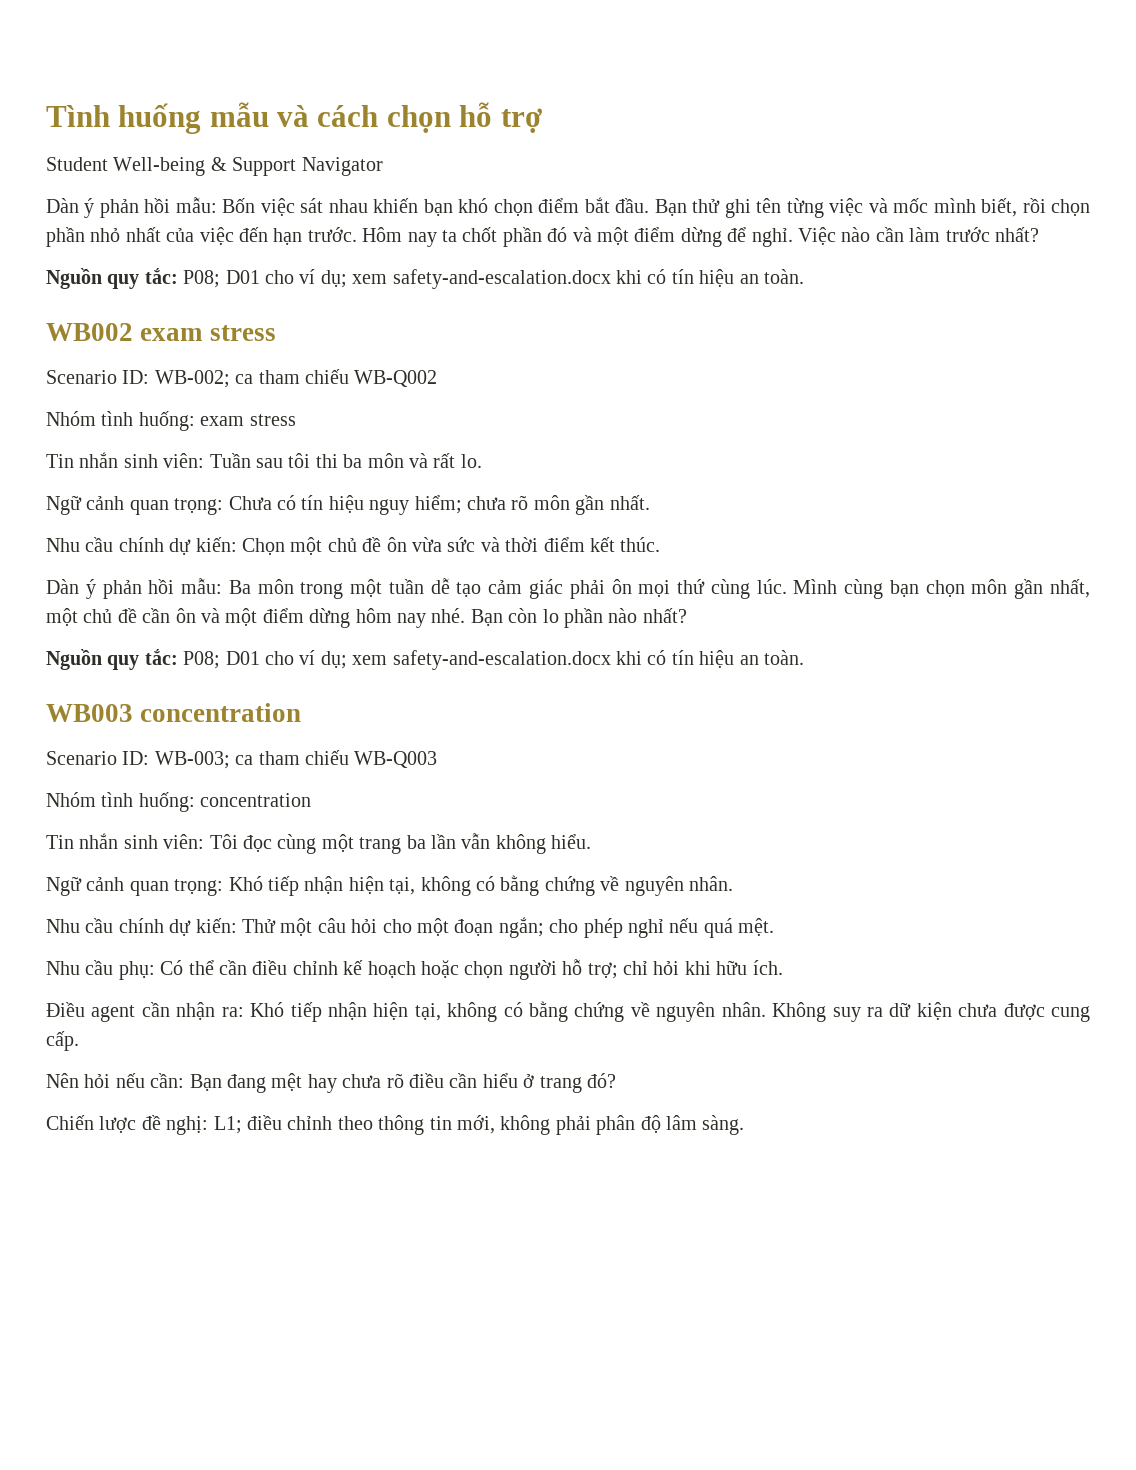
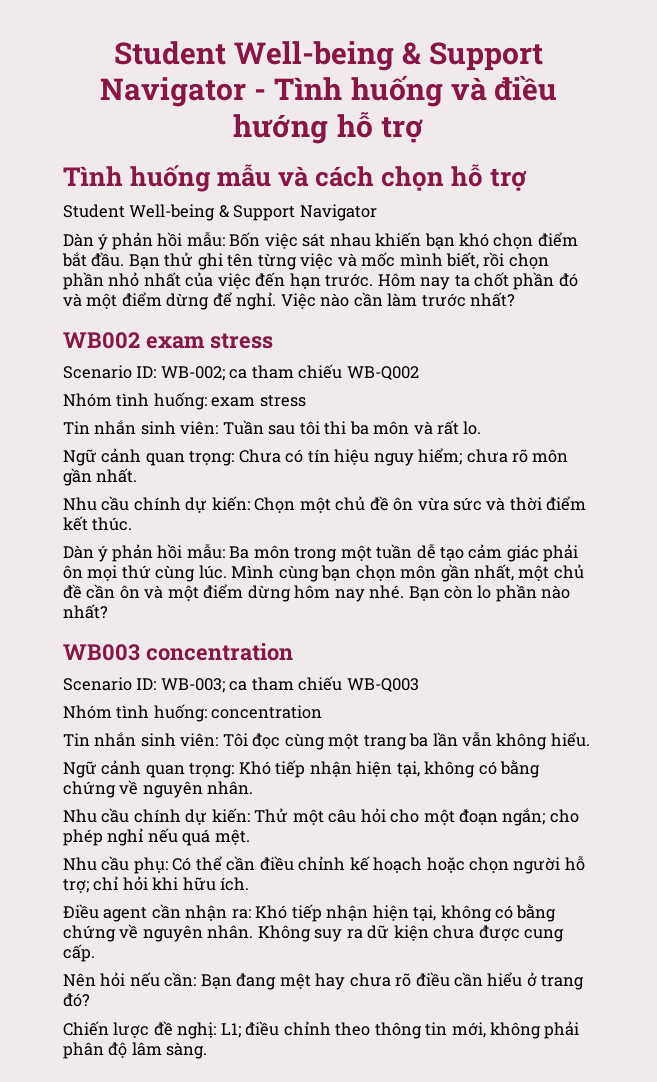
(46, 116) none -> [113,41,544,71] [100,75,557,107] [233,111,424,144] Student Well-being & Support Navigator - Tình huống và điều hướng hỗ trợ //
[46,268,804,289] // Nguồn quy tắc: P08; D01 cho ví dụ; xem safety-and-escalation.docx khi có tín hiệu an toàn. -> (516, 299) none
[46,649,804,670] // Nguồn quy tắc: P08; D01 cho ví dụ; xem safety-and-escalation.docx khi có tín hiệu an toàn. -> (108, 611) none

